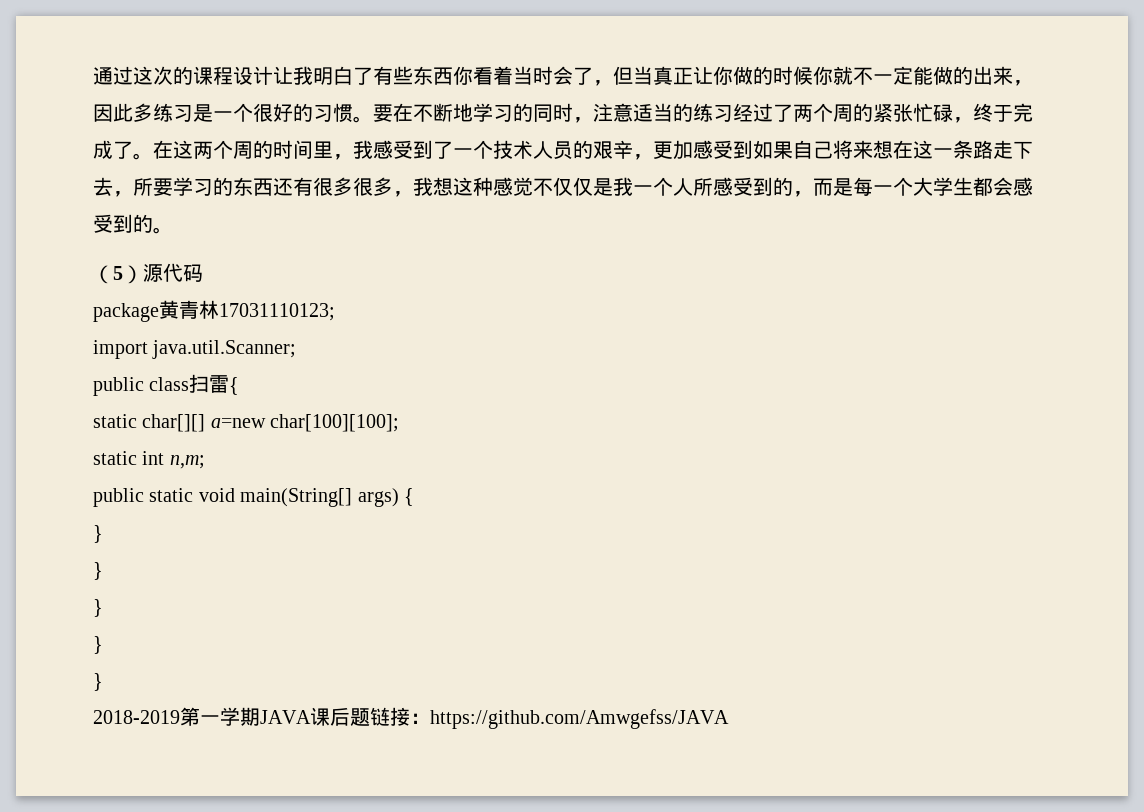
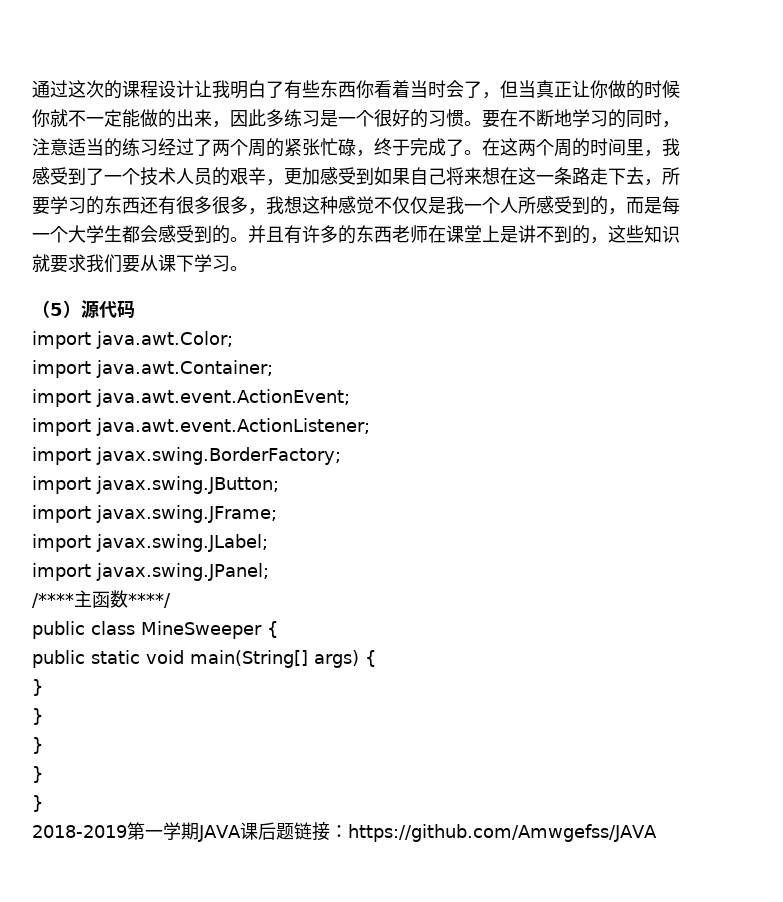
[93,263,203,284] [93,300,335,322] [93,340,297,359] // （5）源代码 // package黄青林17031110123; // import java.util.Scanner; -> [248,225,680,244] [32,254,248,273] [32,300,135,318] [32,331,233,349] [32,360,273,378] [32,389,350,407] [32,418,370,436] [32,447,341,465] [32,476,279,494] [32,505,277,523] [32,534,268,552] [32,563,269,581] [32,590,171,608] 并且有许多的东西老师在课堂上是讲不到的，这些知识就要求我们要从课下学习。 // （5）源代码 // import java.awt.Color; // import java.awt.Container; // import java.awt.event.ActionEvent; // import java.awt.event.ActionListener; // import javax.swing.BorderFactory; // import javax.swing.JButton; // import javax.swing.JFrame; // import javax.swing.JLabel; // import javax.swing.JPanel; // /****主函数****/
[189,374,240,395] [93,414,400,432] [93,451,205,469] 扫雷{ // static char[][] a=new char[100][100]; // static int n,m; -> [141,621,278,639] MineSweeper {

